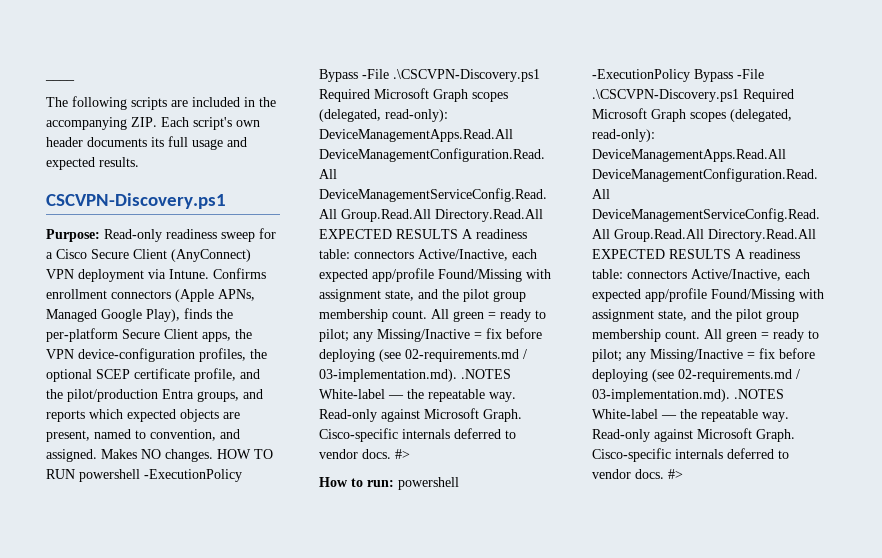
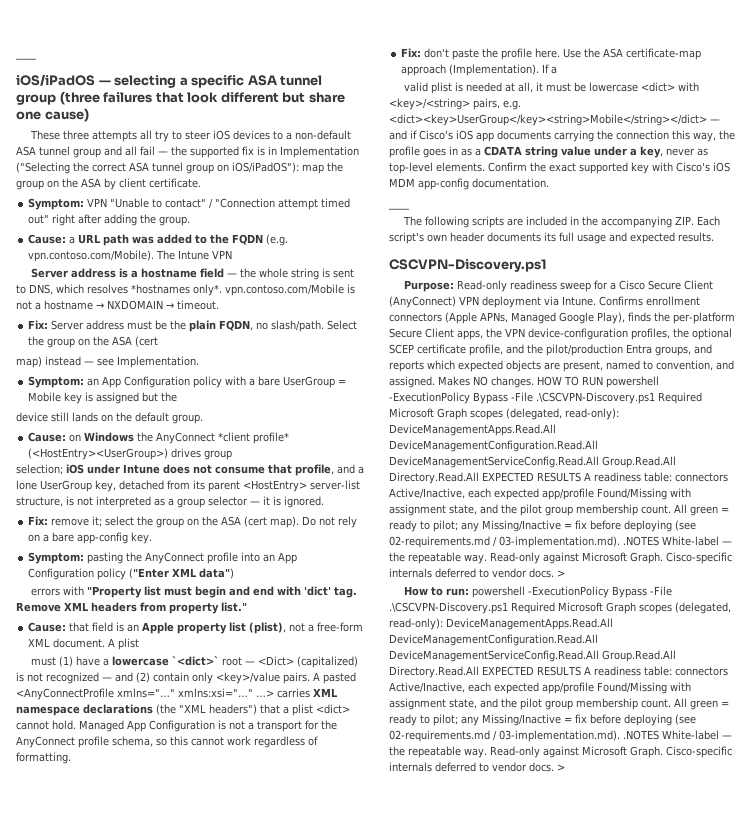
[45,79,75,81] ____ -> [15,57,37,60] [16,74,323,88] [16,91,345,105] [16,108,89,122] [30,130,352,142] [16,146,359,158] [16,162,343,174] [16,178,201,190] [28,198,351,210] [28,214,191,226] [28,234,289,246] [28,250,233,262] [31,268,355,280] [16,284,355,296] [16,300,219,310] [28,320,358,332] [28,336,159,348] [16,356,199,368] [28,376,347,388] [28,392,178,404] [16,412,203,424] [28,432,290,444] [28,448,233,460] [16,464,364,476] [16,480,360,492] [16,496,324,508] [28,516,358,528] [28,532,153,544] [28,552,298,564] [28,568,235,580] [31,586,358,598] [16,602,247,614] [28,622,364,634] [28,638,140,650] [31,656,359,668] [16,672,356,684] [16,688,338,700] [16,704,350,716] [16,720,337,732] [16,736,318,748] [16,752,71,764] [401,48,702,60] [401,64,558,76] [404,82,700,94] [389,98,521,110] [389,114,720,126] [389,130,735,142] [389,146,708,158] [389,162,730,174] [389,178,549,190] [388,207,410,210] ____ // iOS/iPadOS — selecting a specific ASA tunnel group (three failures that look different but share one cause) // These three attempts all try to steer iOS devices to a non-default ASA tunnel group and all fail — the supported fix is in Implementation ("Selecting the correct ASA tunnel group on iOS/iPadOS"): map the group on the ASA by client certificate. // Symptom: VPN "Unable to contact" / "Connection attempt timed out" right after adding the group. // Cause: a URL path was added to the FQDN (e.g. vpn.contoso.com/Mobile). The Intune VPN // Server address is a hostname field — the whole string is sent to DNS, which resolves *hostnames only*. vpn.contoso.com/Mobile is not a hostname → NXDOMAIN → timeout. // Fix: Server address must be the plain FQDN, no slash/path. Select the group on the ASA (cert // map) instead — see Implementation. // Symptom: an App Configuration policy with a bare UserGroup = Mobile key is assigned but the // device still lands on the default group. // Cause: on Windows the AnyConnect *client profile* (<HostEntry><UserGroup>) drives group // selection; iOS under Intune does not consume that profile, and a lone UserGroup key, detached from its parent <HostEntry> server-list structure, is not interpreted as a group selector — it is ignored. // Fix: remove it; select the group on the ASA (cert map). Do not rely on a bare app-config key. // Symptom: pasting the AnyConnect profile into an App Configuration policy ("Enter XML data") // errors with "Property list must begin and end with 'dict' tag. Remove XML headers from property list." // Cause: that field is an Apple property list (plist), not a free-form XML document. A plist // must (1) have a lowercase `<dict>` root — <Dict> (capitalized) is not recognized — and (2) contain only <key>/value pairs. A pasted <AnyConnectProfile xmlns="…" xmlns:xsi="…" …> carries XML namespace declarations (the "XML headers") that a plist <dict> cannot hold. Managed App Configuration is not a transport for the AnyConnect profile schema, so this cannot work regardless of formatting. // Fix: don't paste the profile here. Use the ASA certificate-map approach (Implementation). If a // valid plist is needed at all, it must be lowercase <dict> with <key>/<string> pairs, e.g. <dict><key>UserGroup</key><string>Mobile</string></dict> — and if Cisco's iOS app documents carrying the connection this way, the profile goes in as a CDATA string value under a key, never as top-level elements. Confirm the exact supported key with Cisco's iOS MDM app-config documentation. // ____
[395,449,410,459] #> -> [557,570,565,577] >
[668,469,683,479] #> -> [557,764,565,771] >

